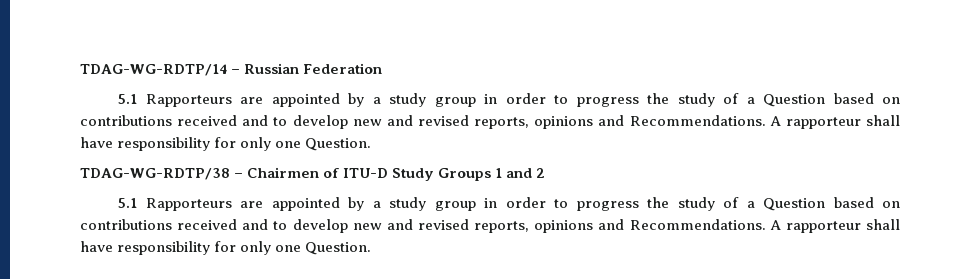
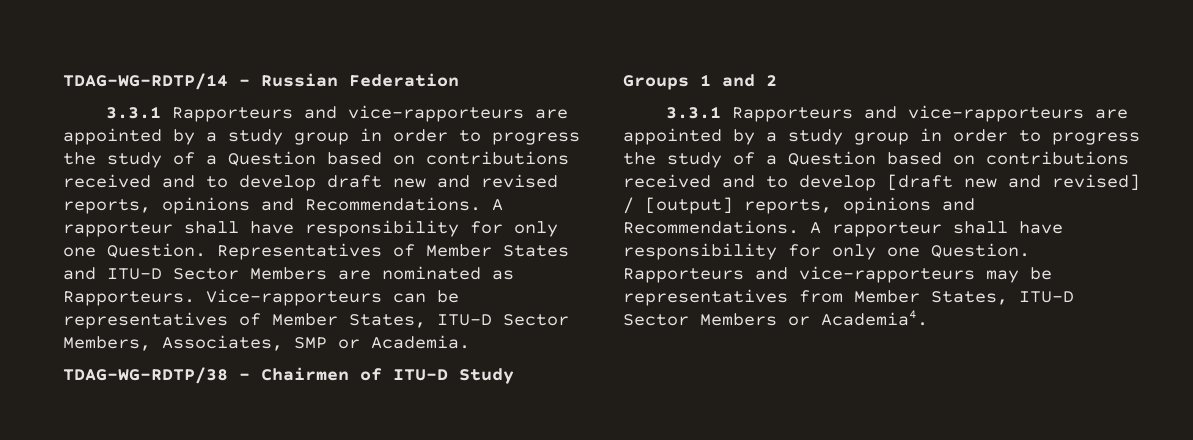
[118,94,232,107] 5.1 Rapporteurs -> [105,105,524,122] 3.3.1 Rapporteurs and vice-rapporteurs
(348, 122) none -> [327,175,382,188] draft
(372, 144) none -> [217,243,569,260] [63,266,514,280] [63,289,459,306] [63,312,569,329] [63,335,470,351] Representatives of Member States and ITU-D Sector Members are nominated as Rapporteurs. Vice-rapporteurs can be representatives of Member States, ITU-D Sector Members, Associates, SMP or Academia.
[118,198,232,211] 5.1 Rapporteurs -> [665,105,1084,122] 3.3.1 Rapporteurs and vice-rapporteurs
[352,219,470,230] new and revised -> [887,174,1140,191] [623,197,733,214] [draft new and revised] / [output]
(372, 248) none -> [623,266,1052,283] [623,289,1074,306] [623,310,928,326] Rapporteurs and vice-rapporteurs may be representatives from Member States, ITU-D Sector Members or Academia4.

